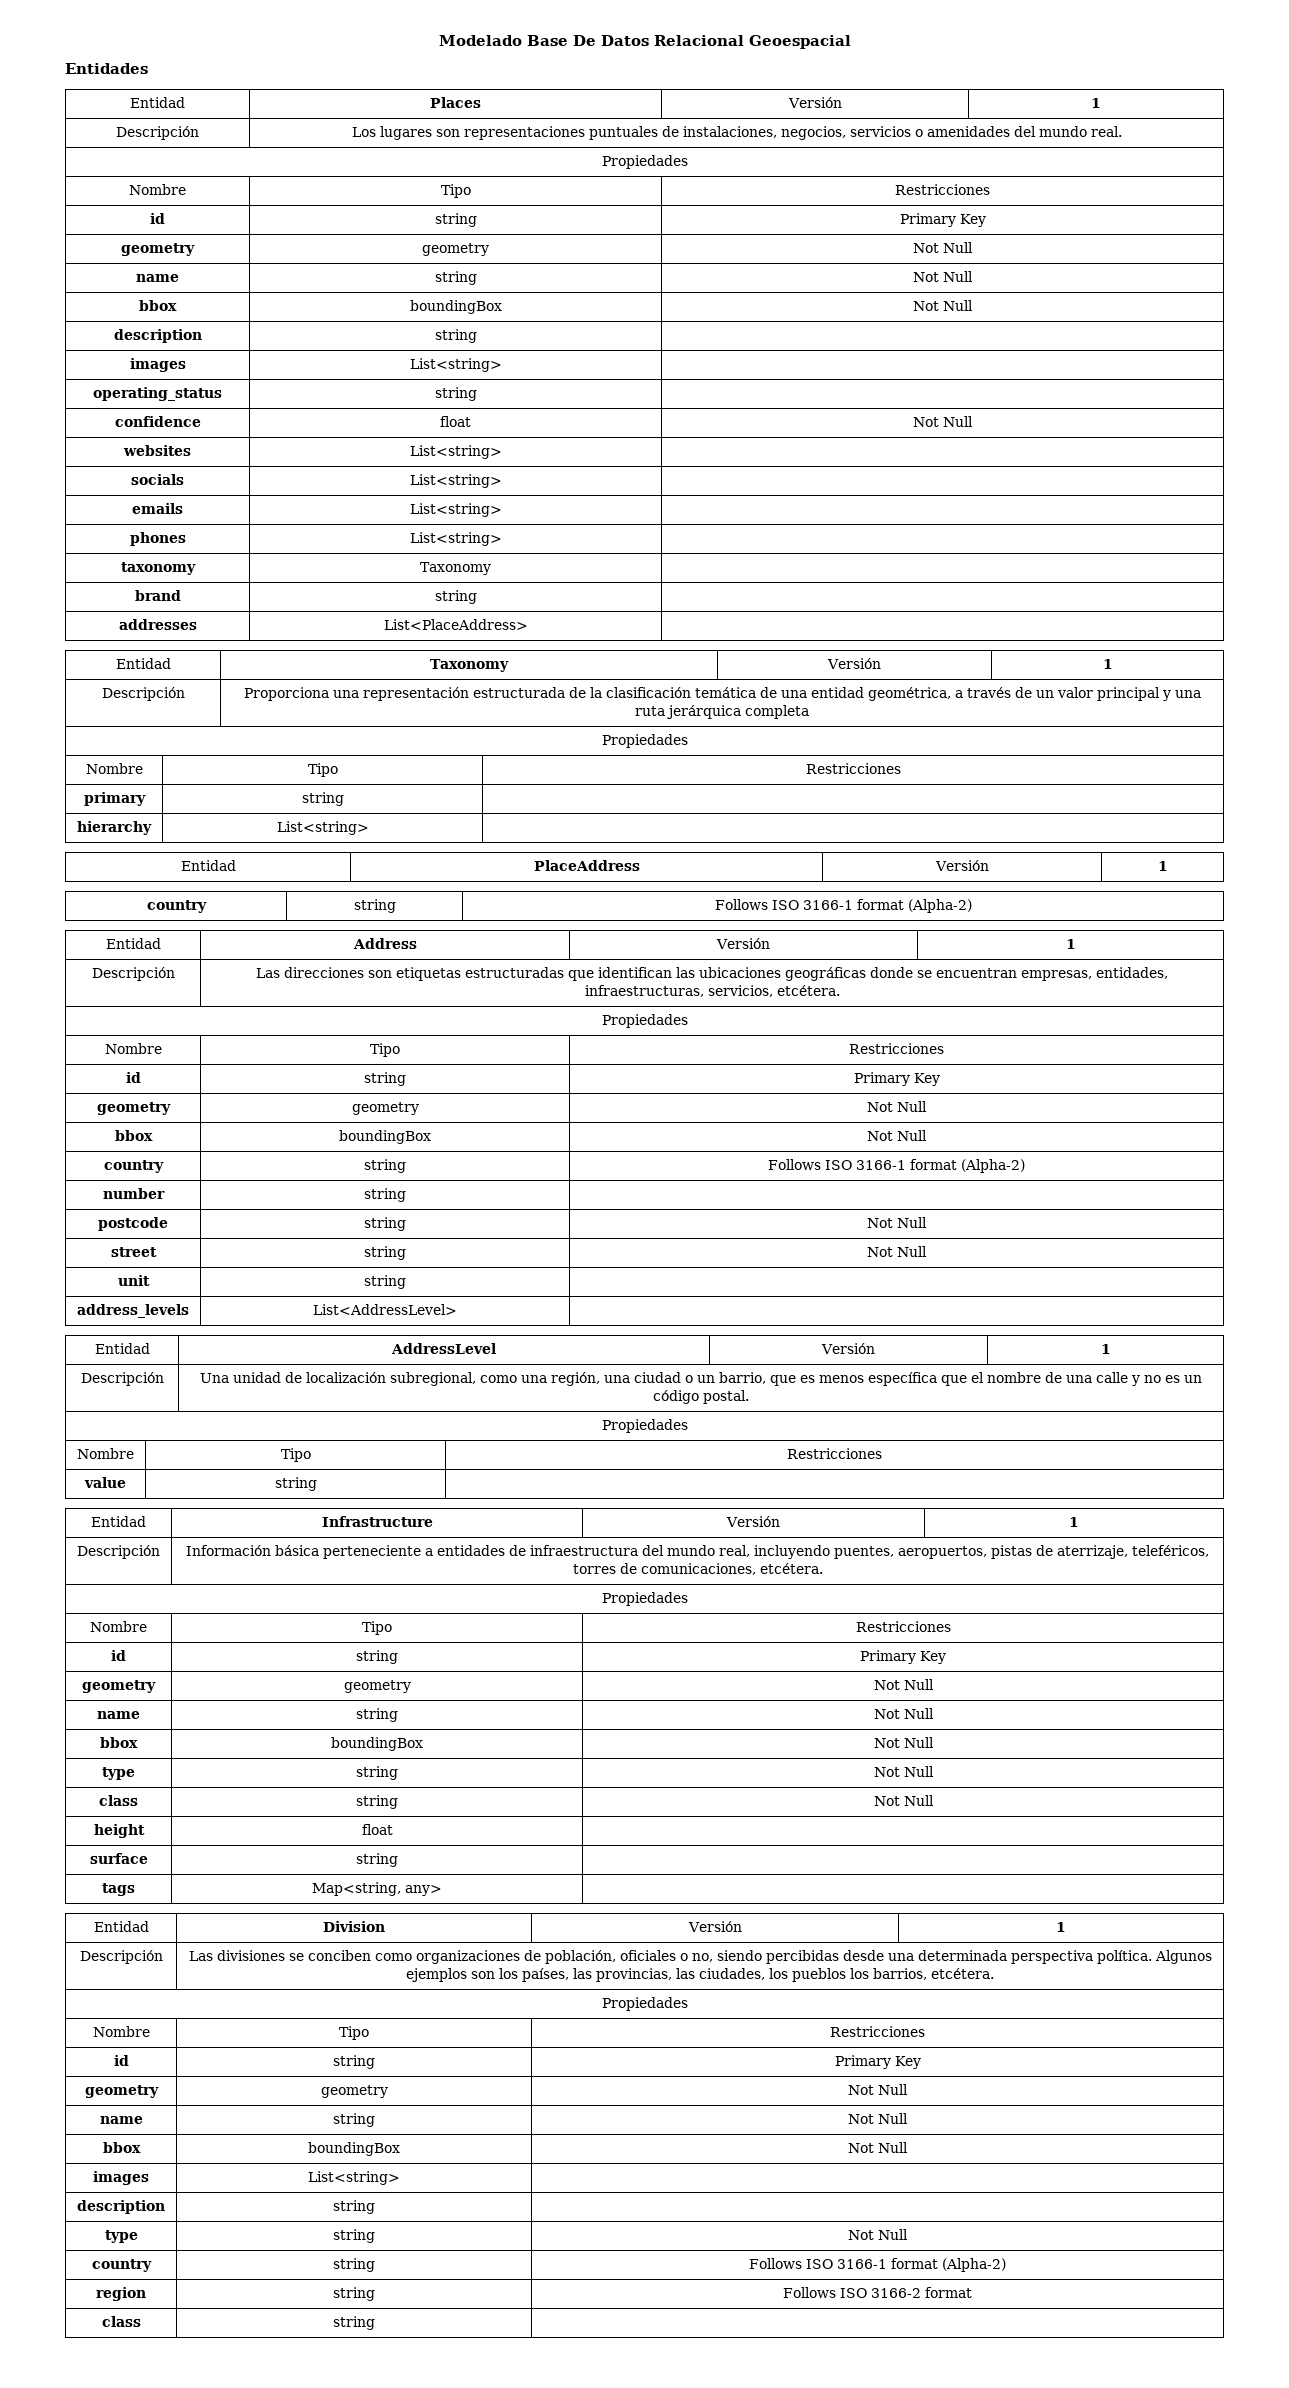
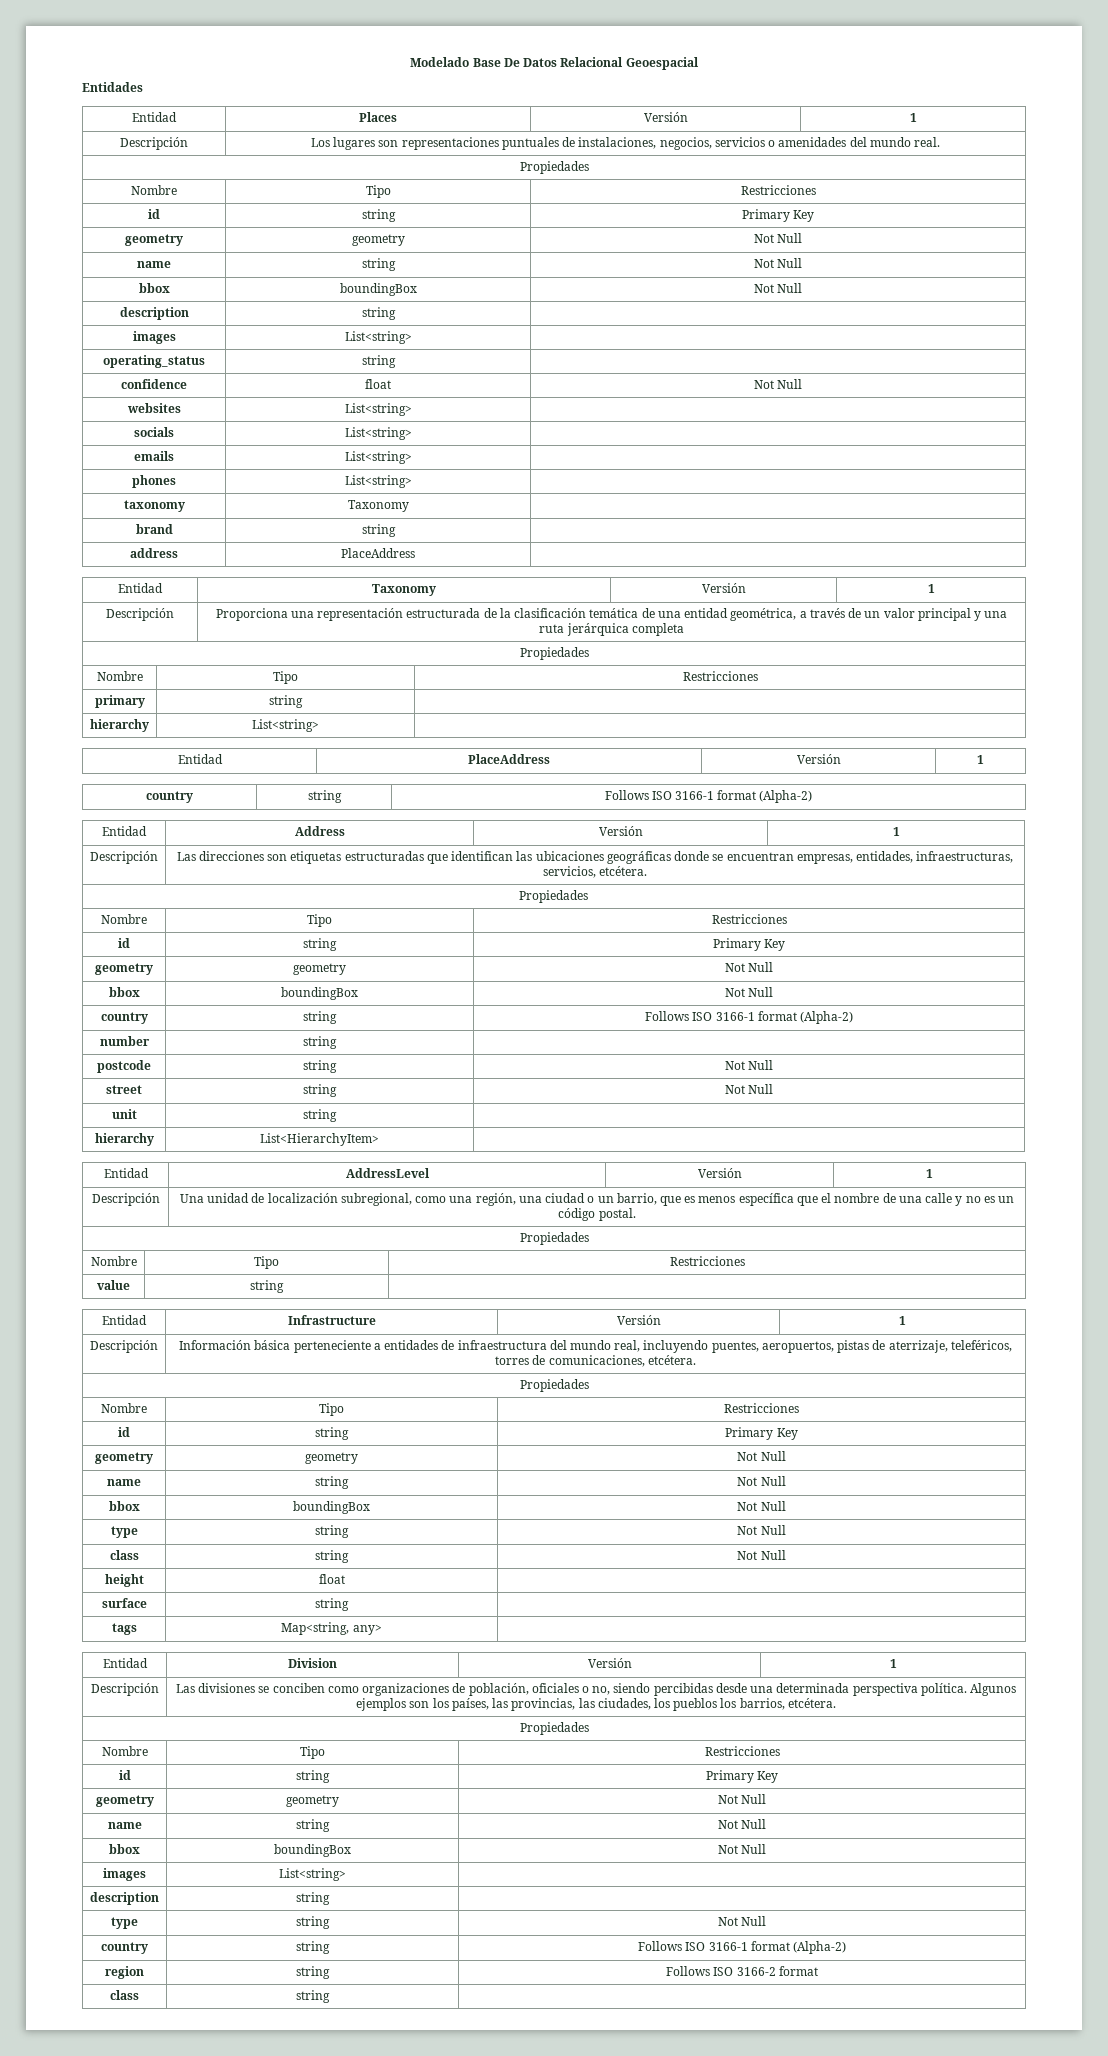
[118,619,197,630] [383,619,528,630] addresses | List<PlaceAddress> -> [130,548,178,558] [341,548,415,558] address | PlaceAddress
[77,1304,189,1318] [313,1304,457,1315] address_levels | List<AddressLevel> -> [94,1133,154,1146] [260,1133,379,1146] hierarchy | List<HierarchyItem>

